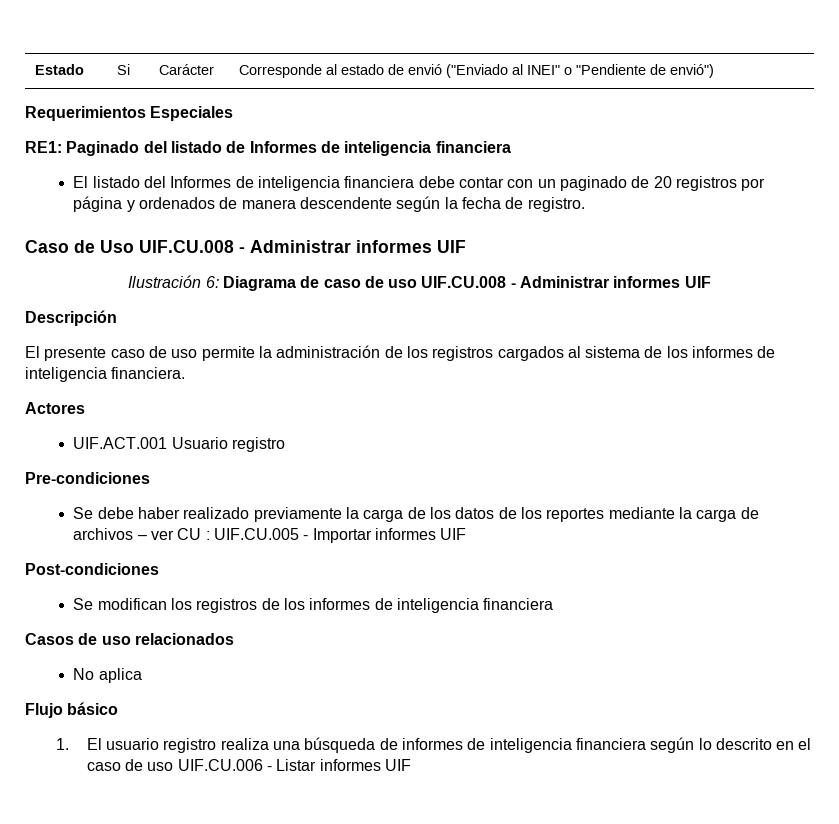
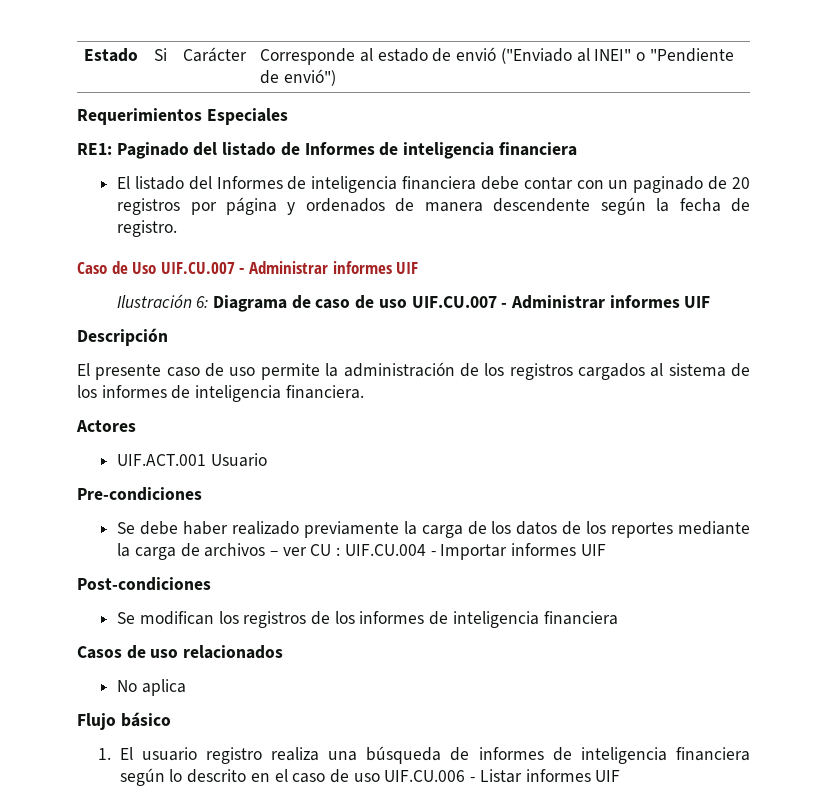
[139,240,234,253] UIF.CU.008 -> [160,262,235,274] UIF.CU.007
[421,276,507,288] UIF.CU.008 -> [411,296,497,308] UIF.CU.007
[232,437,286,452] registro -> (267, 460) none
[214,528,300,540] UIF.CU.005 -> [344,544,426,556] UIF.CU.004

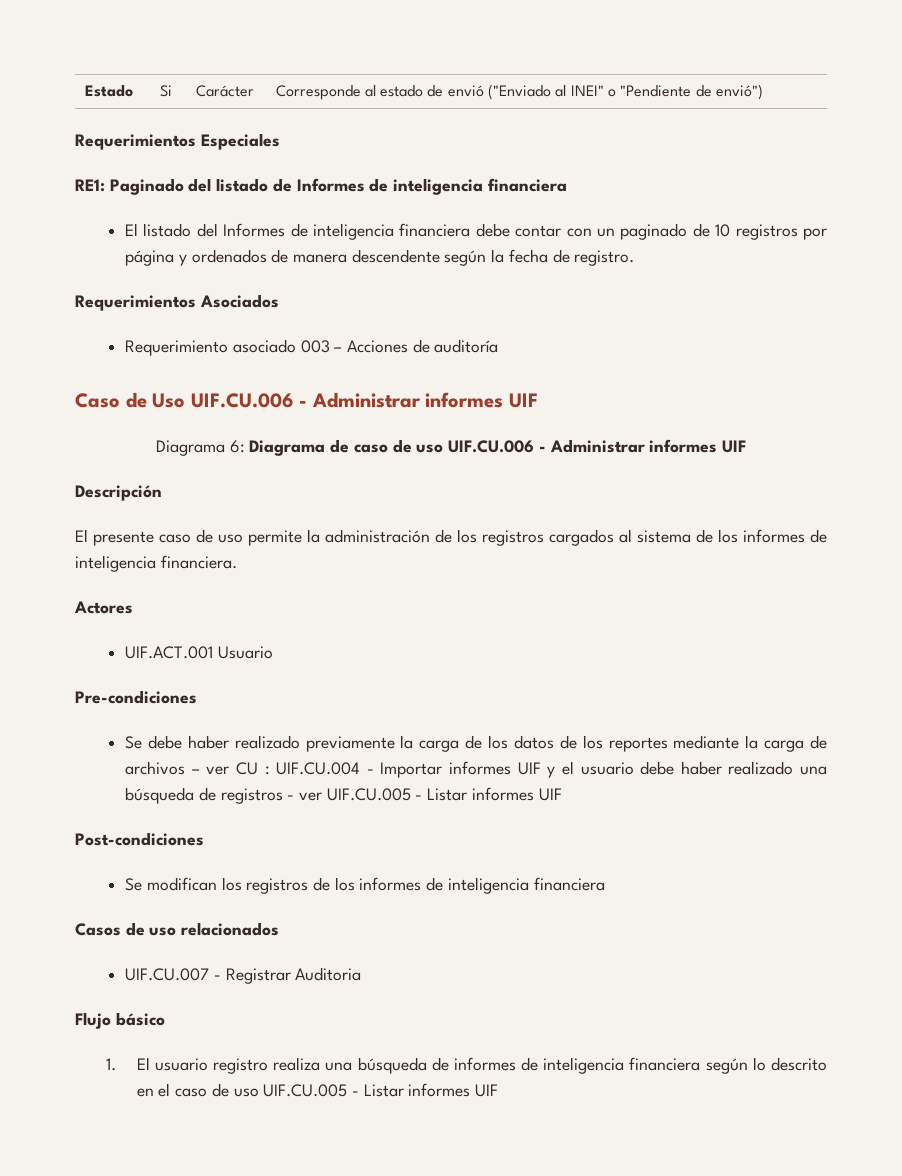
[732,177,750,189] 20 -> [715,224,731,237] 10
(178, 228) none -> [75,294,279,311] [125,339,499,356] // Requerimientos Asociados // Requerimiento asociado 003 – Acciones de auditoría
[160,261,419,274] [116,294,192,308] UIF.CU.007 - Administrar informes UIF // Ilustración -> [190,392,538,408] [156,440,226,456] UIF.CU.006 - Administrar informes UIF // Diagrama
[411,296,497,308] UIF.CU.007 -> [448,440,535,453] UIF.CU.006
(606, 550) none -> [547,761,828,778] [125,787,562,804] y el usuario debe haber realizado una búsqueda de registros - ver UIF.CU.005 - Listar informes UIF
[117,679,186,696] No aplica -> [125,967,362,984] UIF.CU.007 - Registrar Auditoria
[384,770,466,782] UIF.CU.006 -> [263,1084,348,1097] UIF.CU.005

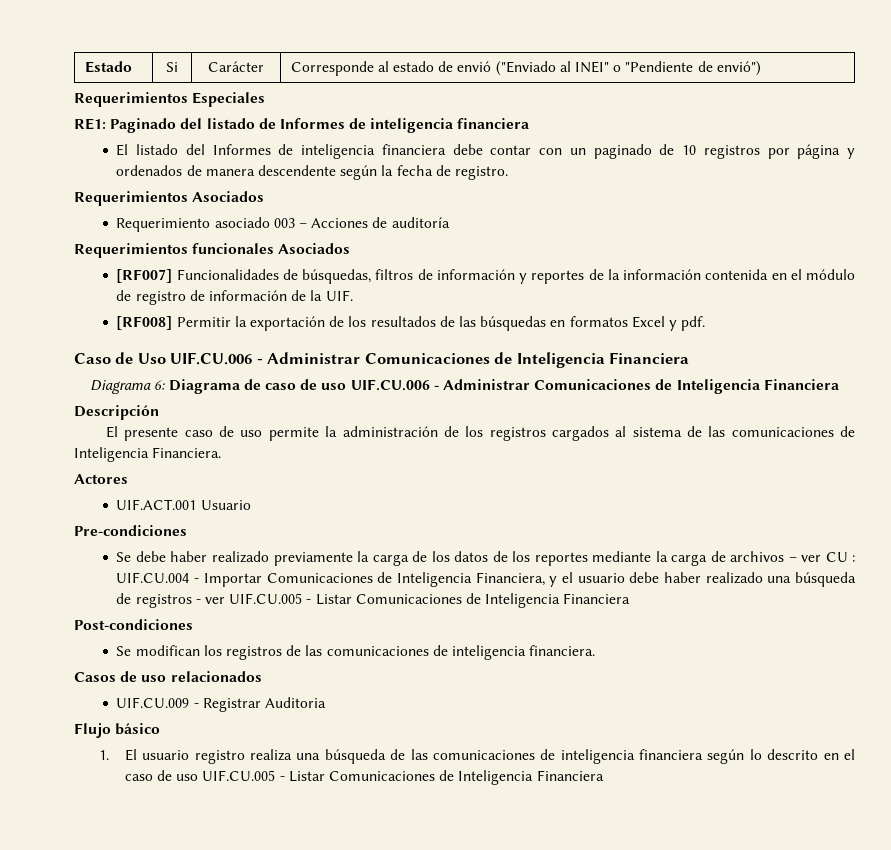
(499, 346) none -> [74,243,351,258] [116,269,855,284] [116,290,353,305] [116,316,706,331] // Requerimientos funcionales Asociados // [RF007] Funcionalidades de búsquedas, filtros de información y reportes de la información contenida en el módulo de registro de información de la UIF. // [RF008] Permitir la exportación de los resultados de las búsquedas en formatos Excel y pdf.
[425,392,538,408] informes UIF -> [364,352,690,368] Comunicaciones de Inteligencia Financiera
[649,439,746,453] informes UIF -> [534,379,839,394] Comunicaciones de Inteligencia Financiera
[718,529,827,543] [75,555,237,572] los informes de inteligencia financiera. -> [708,426,855,437] [74,447,222,462] las comunicaciones de Inteligencia Financiera.
[449,761,541,775] informes UIF -> [266,572,545,587] Comunicaciones de Inteligencia Financiera,
[471,787,562,801] informes UIF -> [355,593,631,608] Comunicaciones de Inteligencia Financiera
[334,877,605,894] los informes de inteligencia financiera -> [305,645,596,660] las comunicaciones de inteligencia financiera.
[125,968,210,981] UIF.CU.007 -> [116,697,190,708] UIF.CU.009
[453,1057,516,1071] informes -> [410,749,535,760] las comunicaciones
[408,1083,499,1097] informes UIF -> [328,770,604,785] Comunicaciones de Inteligencia Financiera

